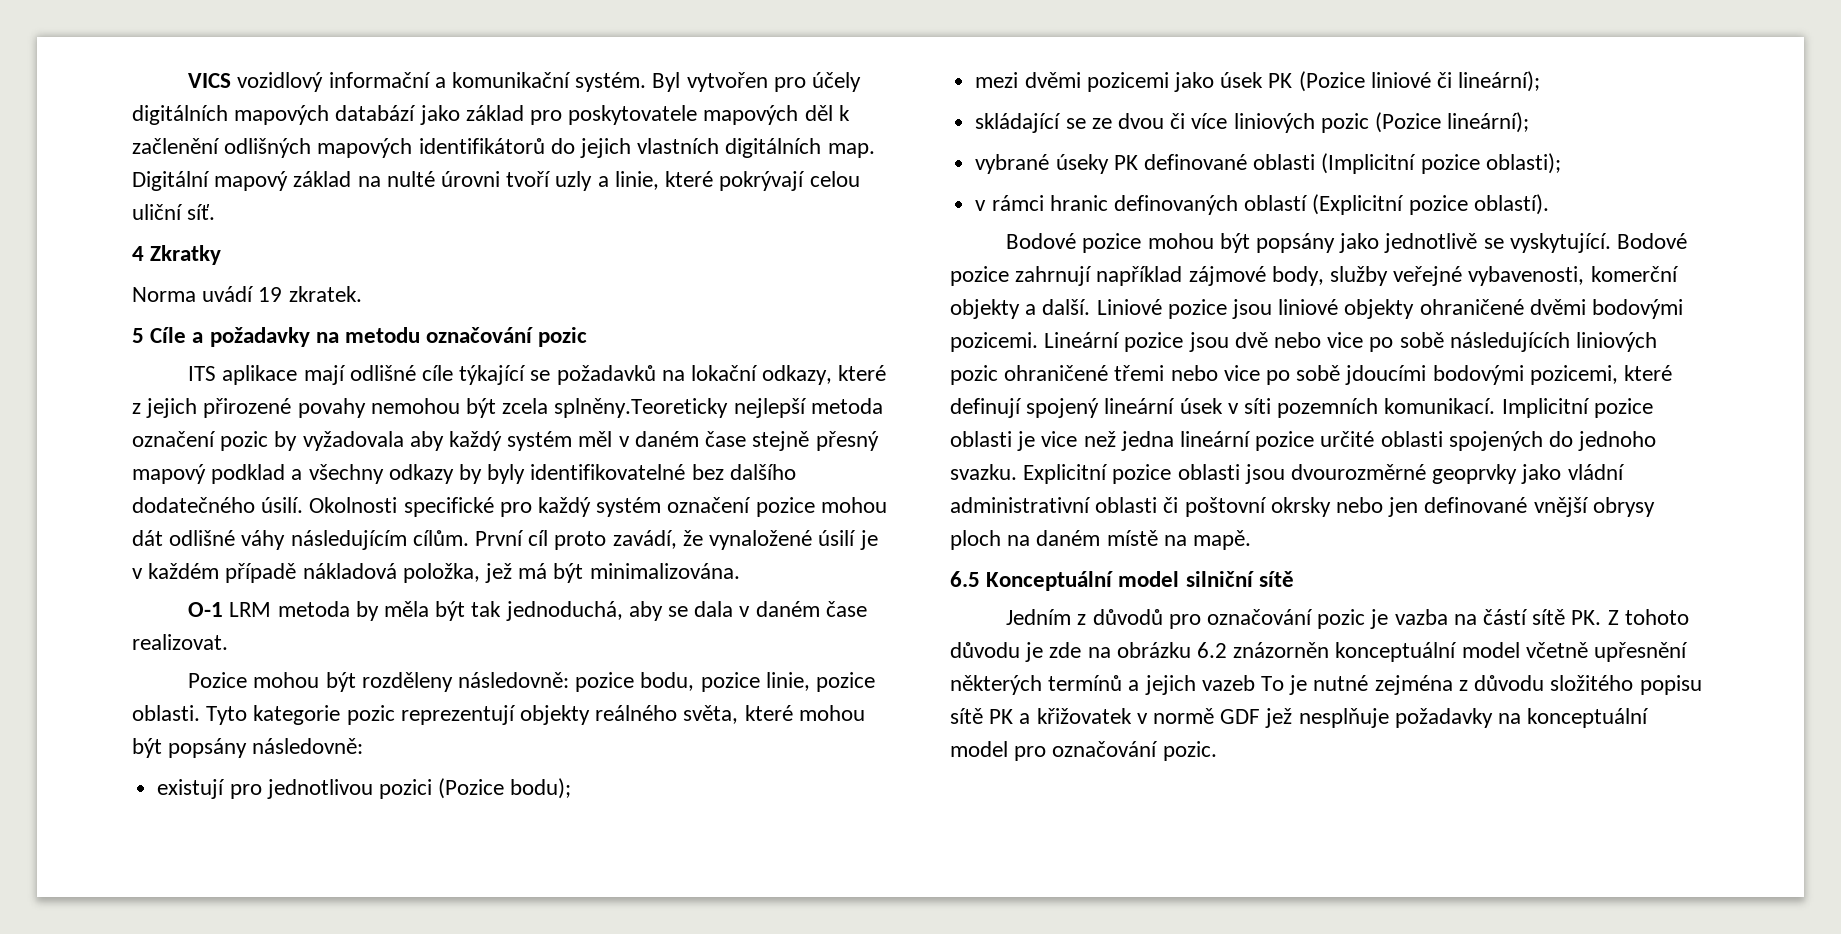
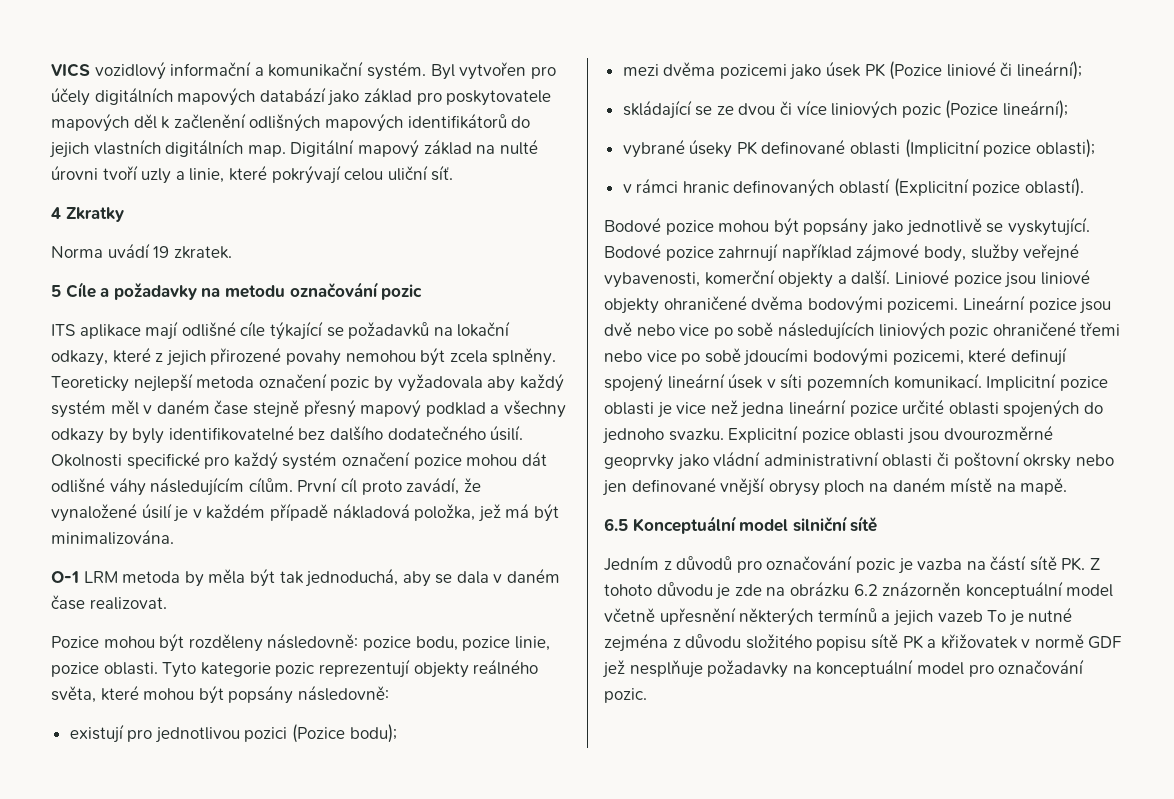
[554,398,729,418] splněny.Teoreticky -> [492,348,557,366] [51,376,129,392] splněny. Teoreticky
[1024,72,1081,88] dvěmi -> [663,62,716,76] dvěma
[1529,299,1586,315] dvěmi -> [751,296,804,310] dvěma

